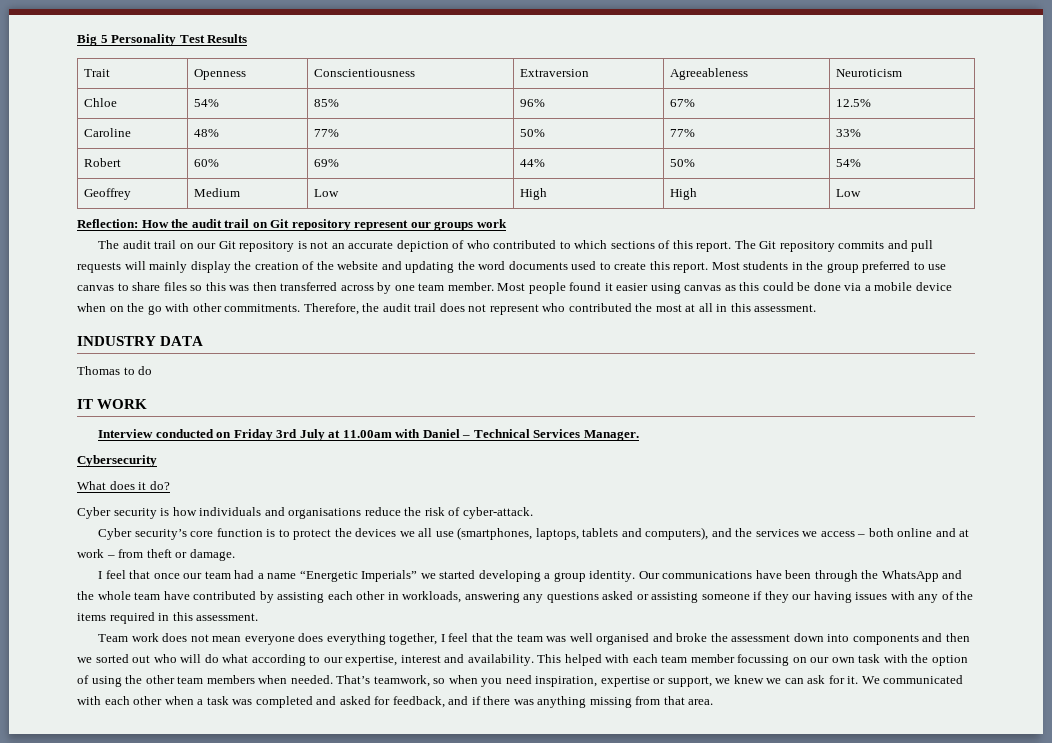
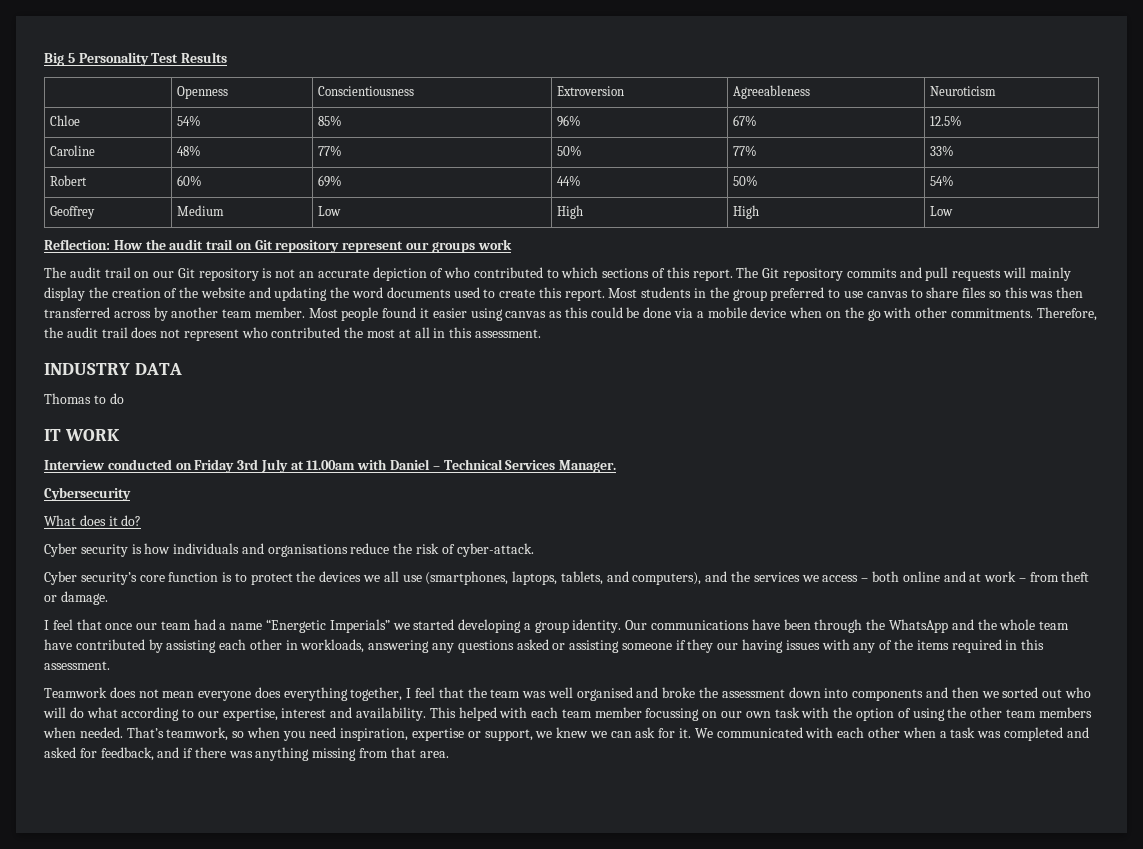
[84,69,111,77] Trait -> (228, 57) none
[520,69,590,77] Extraversion -> [557,86,625,96] Extroversion
[394,285,415,291] one -> [171,307,219,318] another
[582,528,619,537] tablets -> [560,571,603,585] tablets,
[98,633,159,642] Team work -> [44,687,107,698] Teamwork

